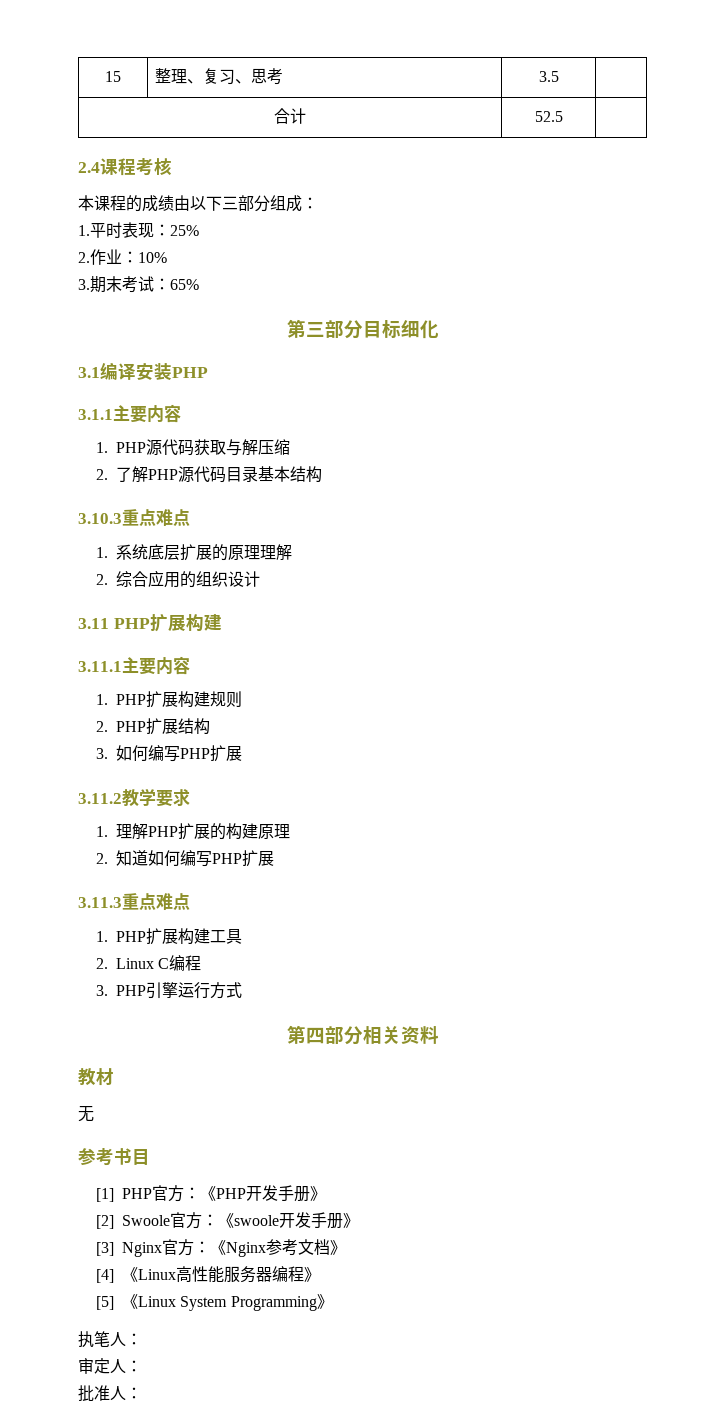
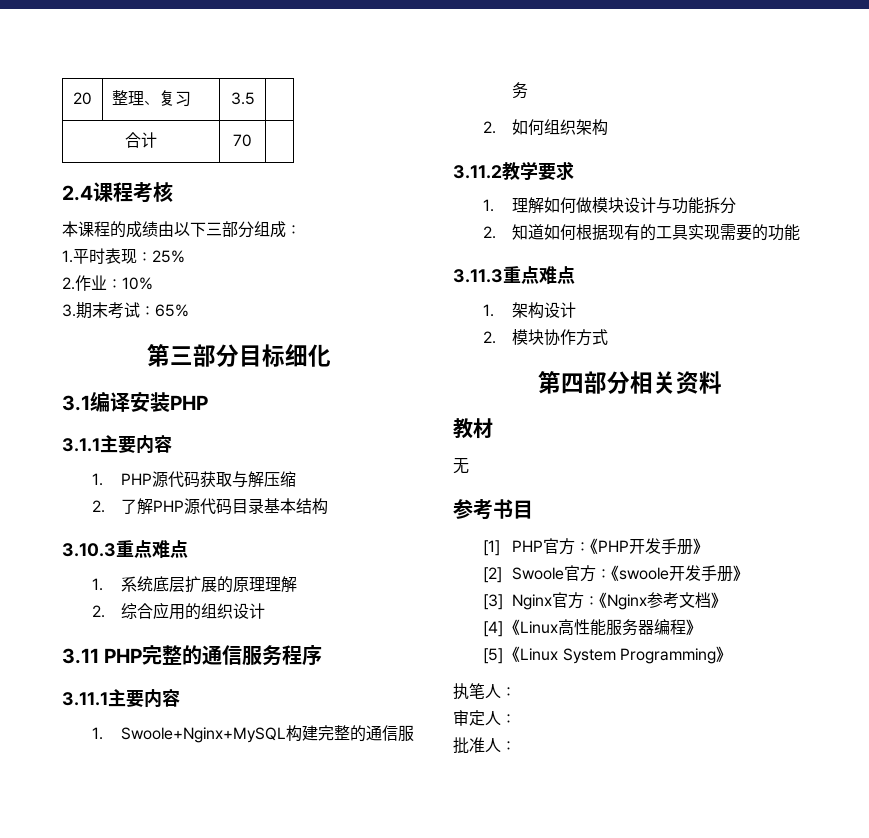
[105,71,121,82] 15 -> [73,92,92,105] 20
[235,68,284,85] 、思考 -> (192, 99) none
[534,111,563,122] 52.5 -> [233,134,252,147] 70
[149,614,222,632] 扩展构建 -> [142,645,323,666] 完整的通信服务程序
[116,691,243,708] [96,718,211,735] [96,745,243,762] PHP扩展构建规则 // 2. PHP扩展结构 // 3.如何编写PHP扩展 -> [121,725,415,743] [512,82,529,99] [482,119,609,136] Swoole+Nginx+MySQL构建完整的通信服务 // 2.如何组织架构
[148,823,291,840] [96,850,275,867] [78,893,190,911] [96,928,243,945] [96,955,202,971] [96,982,211,999] PHP扩展的构建原理 // 2.知道如何编写PHP扩展 // 3.11.3重点难点 // 1. PHP扩展构建工具 // 2. Linux C编程 // 3. PHP引擎运行 -> [544,197,737,214] [482,224,801,241] [453,266,575,285] [482,302,577,319] [482,329,577,346] 如何做模块设计与功能拆分 // 2.知道如何根据现有的工具实现需要的功能 // 3.11.3重点难点 // 1.架构设计 // 2.模块协作

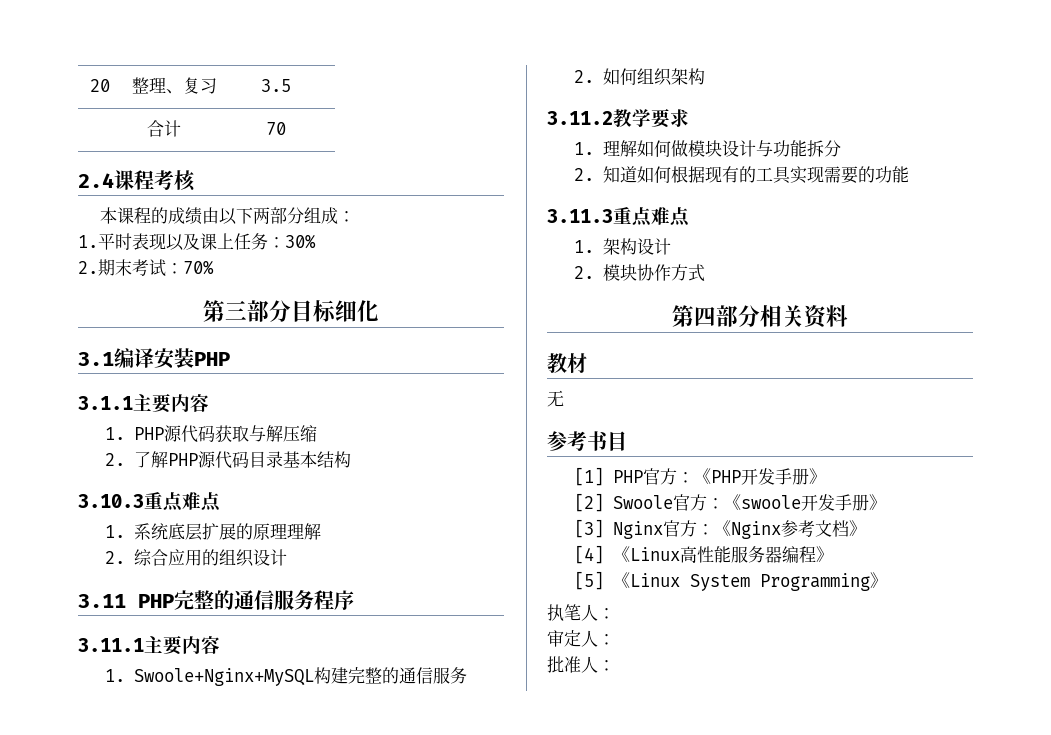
[206,222,222,236] 三 -> [253,207,271,224] 两
[137,250,185,263] [62,275,153,291] [62,304,76,317] ：25% // 2.作业：10% // 3. -> [166,233,316,251] [78,261,98,274] 以及课上任务：30% // 2.
[155,304,189,317] 65% -> [183,260,214,275] 70%

